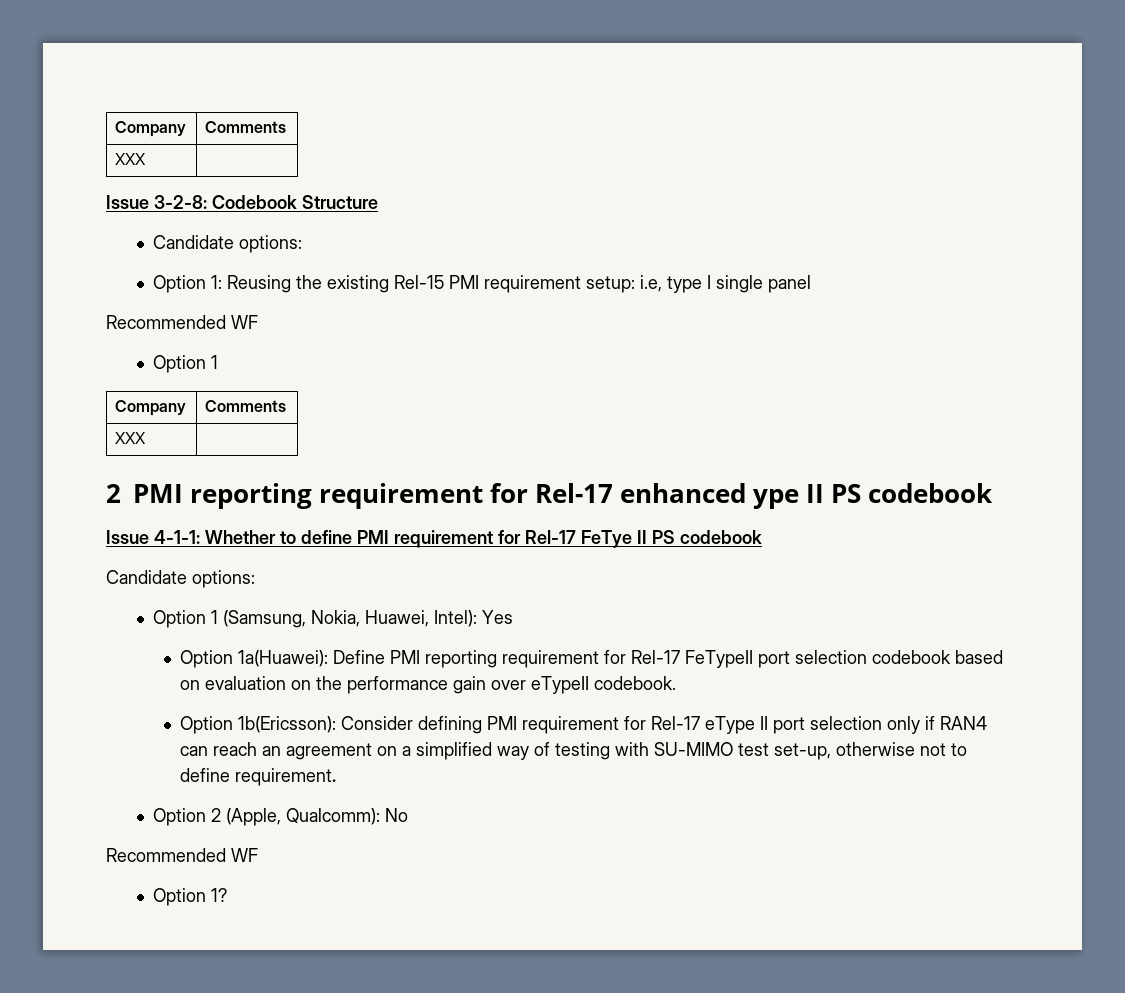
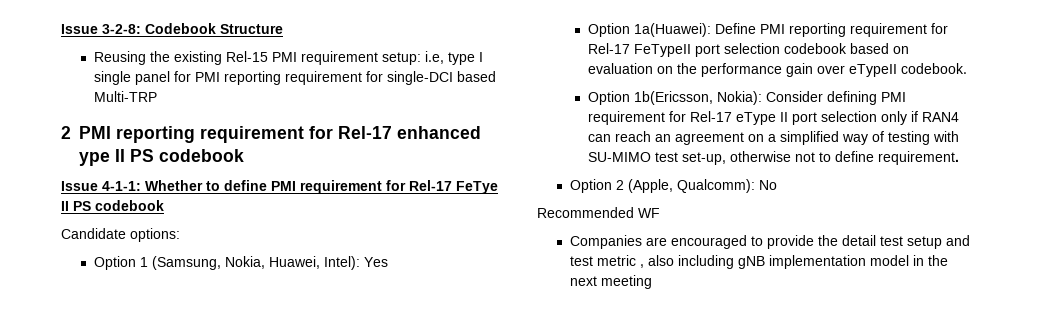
[115,121,187,137] [205,121,287,133] [115,153,147,165] Company | Comments // XXX | // -> (61, 29) none
[153,235,303,253] [153,275,223,293] Candidate options: // Option 1: -> (283, 29) none
[106,315,258,329] [153,355,219,373] [115,400,187,416] [205,400,287,412] [115,432,147,444] // Recommended WF // Option 1 // Company | Comments // XXX | -> [173,71,496,85] [93,91,157,102] for PMI reporting requirement for single-DCI based Multi-TRP
[238,716,337,733] 1b(Ericsson): -> [633,91,762,105] 1b(Ericsson, Nokia):
[153,888,228,906] Option 1? -> [569,235,970,249] [569,255,948,269] [569,275,652,289] Companies are encouraged to provide the detail test setup and test metric , also including gNB implementation model in the next meeting

